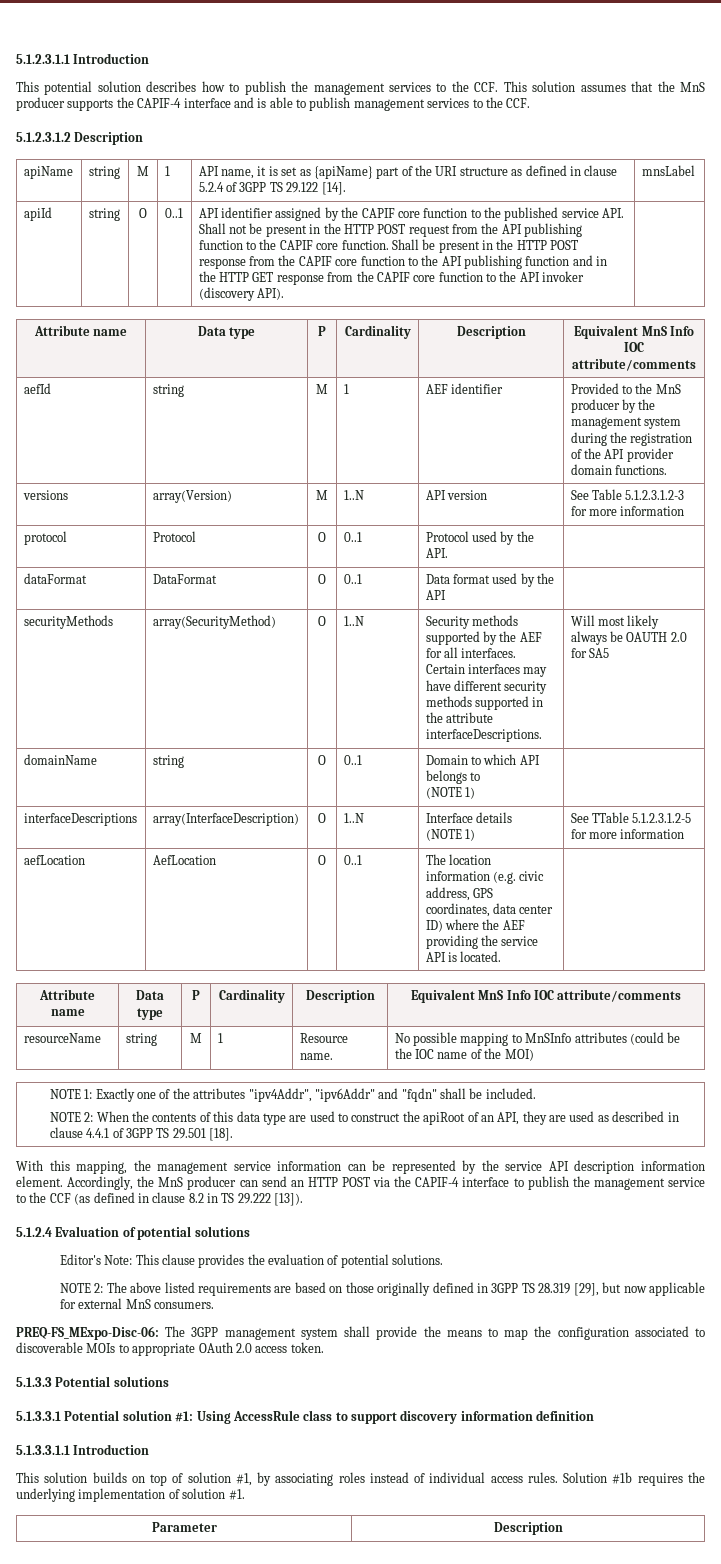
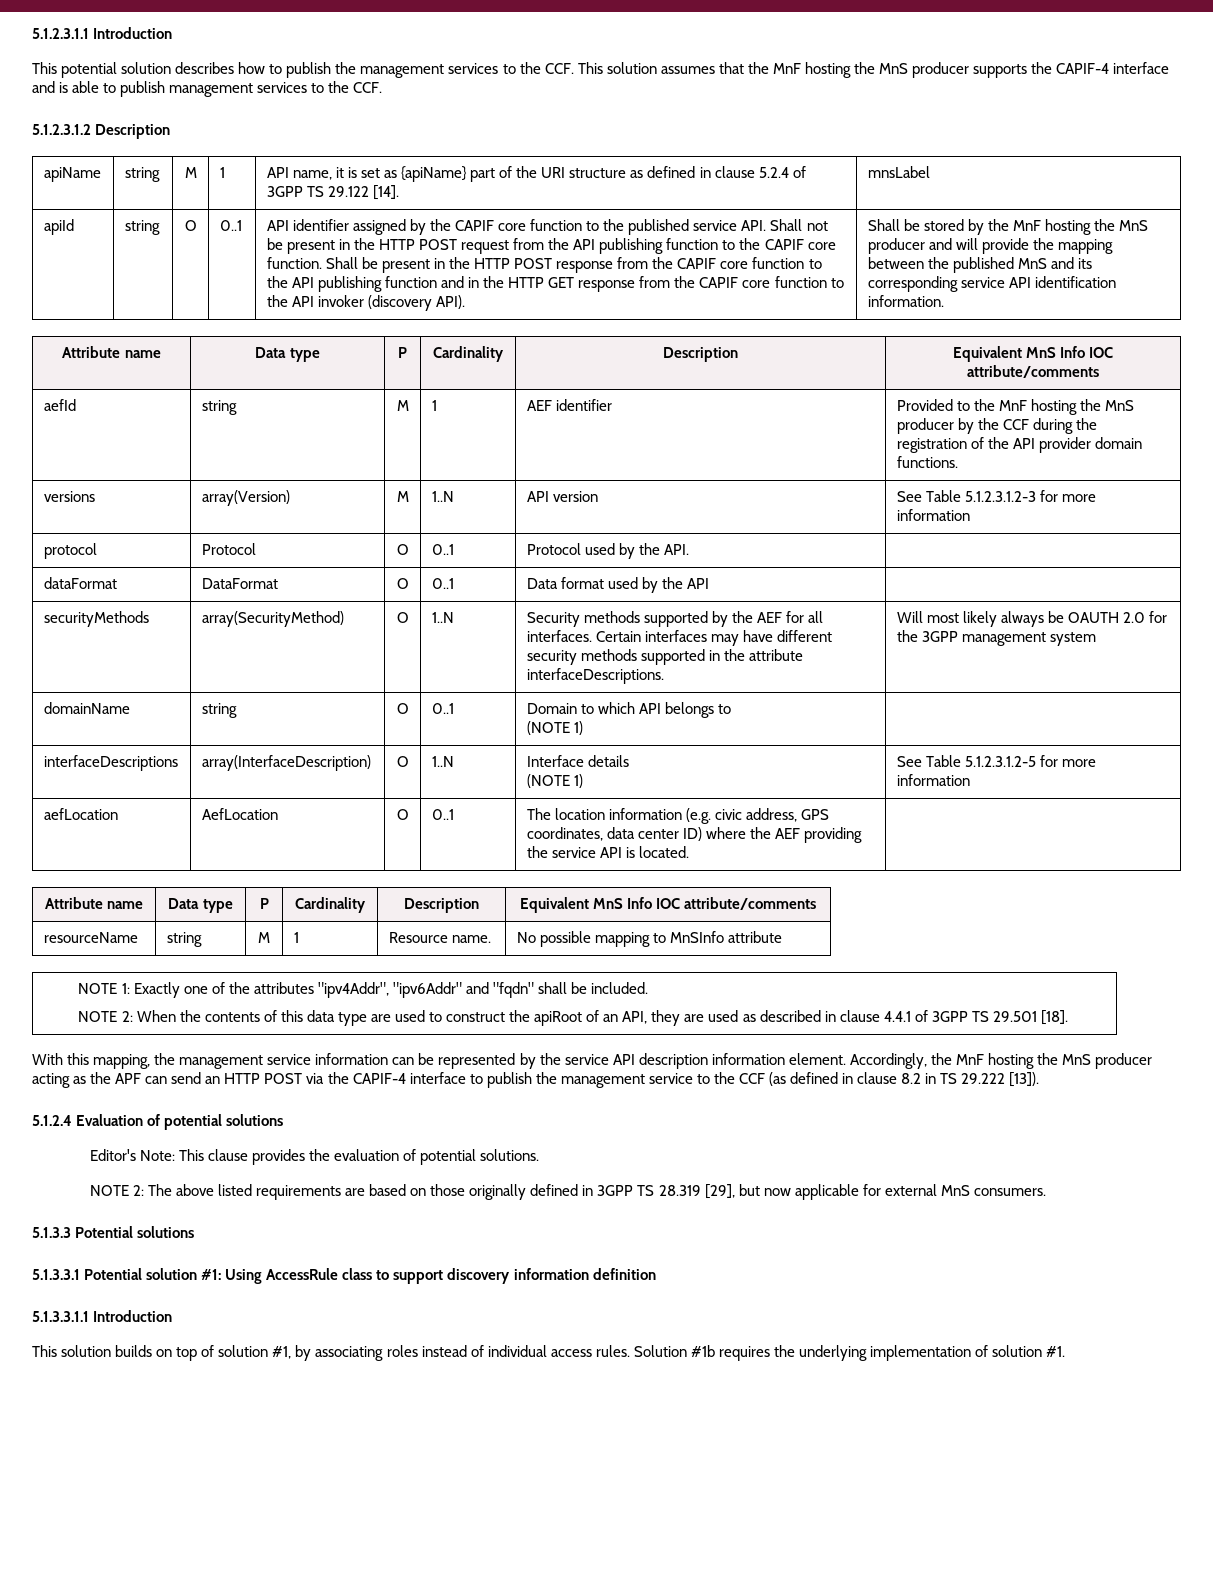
(675, 86) none -> [772,62,875,78] MnF hosting the
(285, 294) none -> [867,219,1149,235] [867,238,1114,254] [867,257,1093,273] [867,276,1116,292] [867,295,944,307] Shall be stored by the MnF hosting the MnS producer and will provide the mapping between the published MnS and its corresponding service API identification information.
(653, 388) none -> [998,399,1102,415] MnF hosting the
[570,417,682,429] management system -> [1002,419,1029,430] CCF
[589,648,610,658] SA5 -> [896,630,1096,646] the 3GPP management system
[592,812,630,823] TTable -> [925,755,961,767] Table
[574,1032,681,1045] [394,1048,534,1061] attributes (could be the IOC name of the MOI) -> [728,931,783,943] attribute
[158,1176,237,1190] MnS producer -> [955,1053,1153,1069] [32,1072,142,1088] MnF hosting the MnS producer acting as the APF
[16,1326,705,1340] [16,1342,324,1356] // PREQ-FS_MExpo-Disc-06: The 3GPP management system shall provide the means to map the configuration associated to discoverable MOIs to appropriate OAuth 2.0 access token. -> (1046, 1192) none
[151,1522,217,1532] [493,1522,563,1535] // Parameter | Description -> (1066, 1351) none

